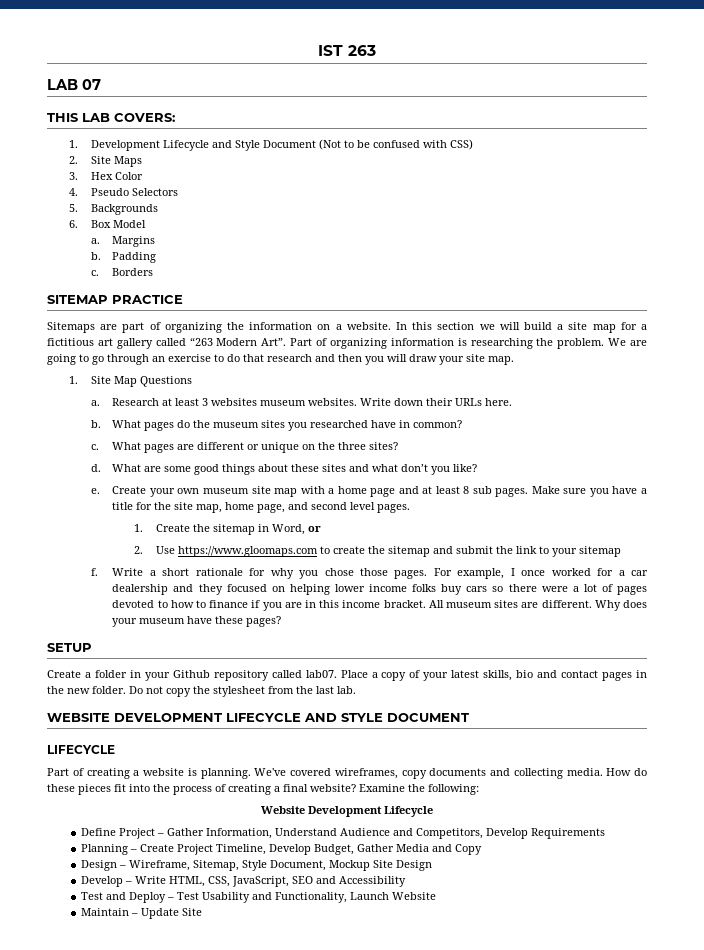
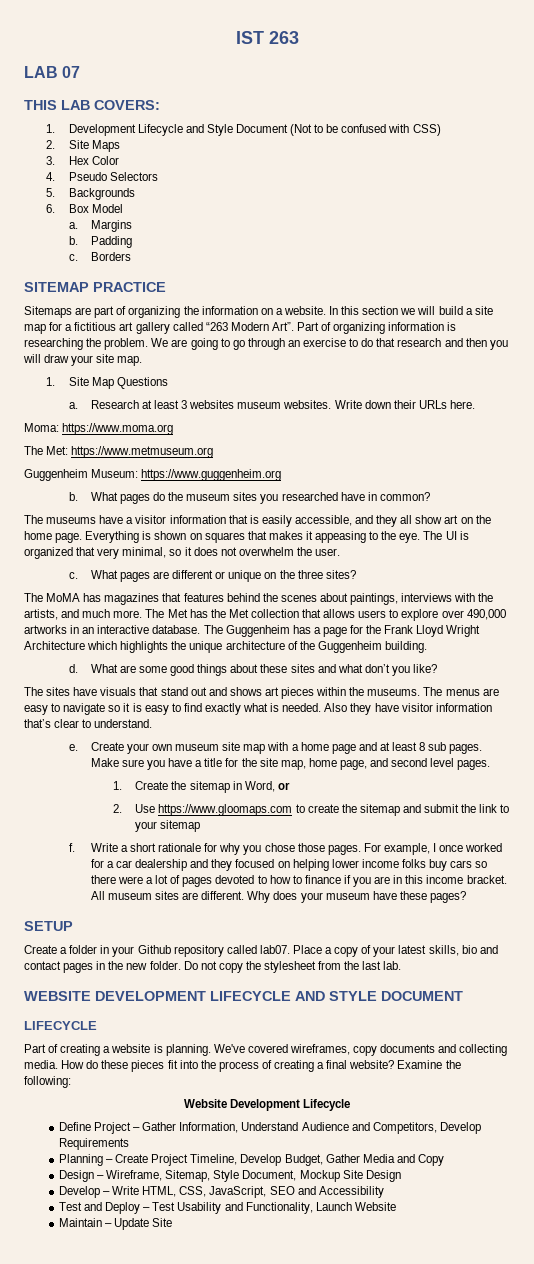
(513, 402) none -> [24,423,174,435] [24,446,214,458] [24,469,282,481] // Moma: https://www.moma.org // The Met: https://www.metmuseum.org // Guggenheim Museum: https://www.guggenheim.org
(463, 424) none -> [24,515,491,527] [24,531,469,543] [24,547,341,559] // The museums have a visitor information that is easily accessible, and they all show art on the home page. Everything is shown on squares that makes it appeasing to the eye. The UI is organized that very minimal, so it does not overwhelm the user.
(399, 446) none -> [24,593,494,605] [24,609,506,621] [24,625,481,637] [24,641,427,653] // The MoMA has magazines that features behind the scenes about paintings, interviews with the artists, and much more. The Met has the Met collection that allows users to explore over 490,000 artworks in an interactive database. The Guggenheim has a page for the Frank Lloyd Wright Architecture which highlights the unique architecture of the Guggenheim building.
(478, 468) none -> [24,687,499,699] [24,703,492,715] [24,719,153,728] // The sites have visuals that stand out and shows art pieces within the museums. The menus are easy to navigate so it is easy to find exactly what is needed. Also they have visitor information that’s clear to understand.

